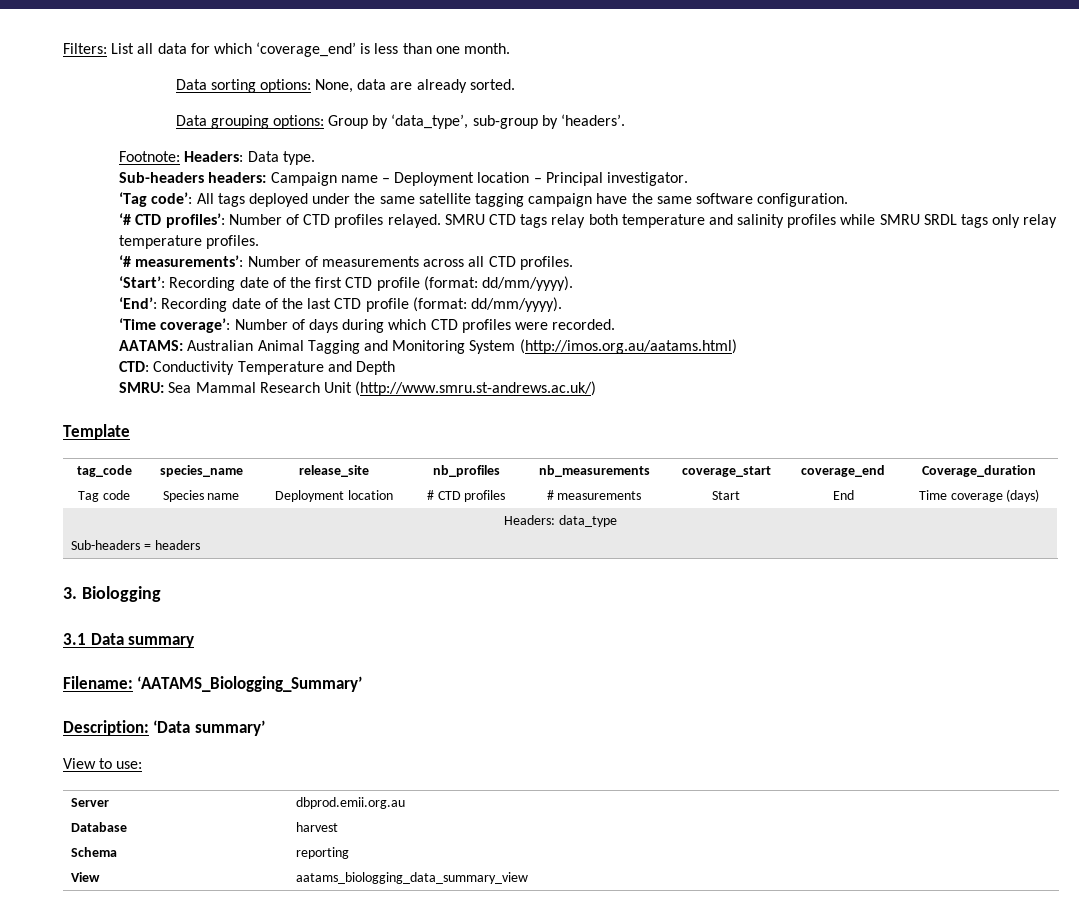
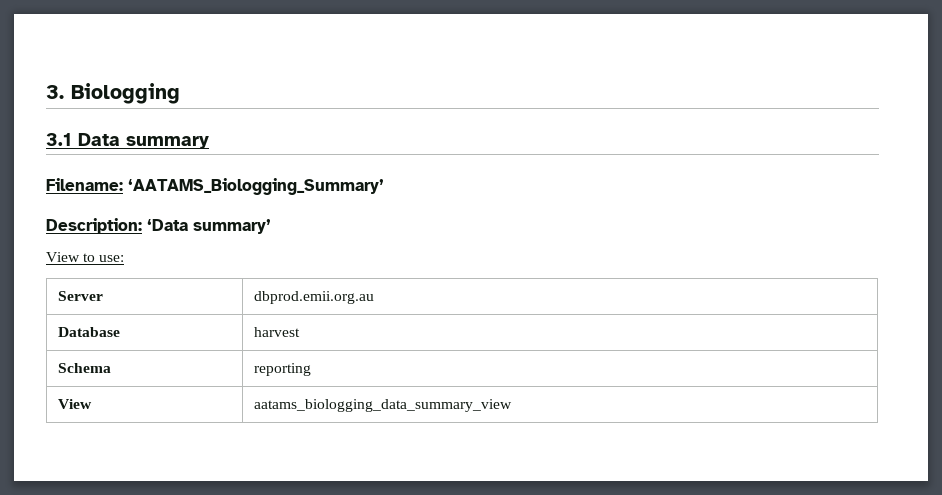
[63,42,511,57] [175,79,515,93] [175,114,626,129] [119,151,315,165] [119,172,688,186] [119,192,849,207] [119,213,1058,228] [119,235,260,249] [119,255,573,270] [119,276,573,291] [119,297,562,312] [119,318,616,333] [119,339,737,354] [119,361,396,375] [119,381,597,396] [63,424,130,440] [76,465,132,477] [159,465,243,477] [299,465,369,477] [432,465,500,477] [538,465,650,477] [681,466,771,477] [801,465,885,477] [922,465,1036,477] [78,490,130,502] [162,490,240,502] [275,490,393,502] [426,490,506,502] [546,490,642,500] [712,491,740,500] [832,490,854,500] [918,489,1040,502] [504,515,617,527] [70,540,200,550] Filters: List all data for which ‘coverage_end’ is less than one month. // Data sorting options: None, data are already sorted. // Data grouping options: Group by ‘data_type’, sub-group by ‘headers’. // Footnote: Headers: Data type. // Sub-headers headers: Campaign name – Deployment location – Principal investigator. // ‘Tag code’: All tags deployed under the same satellite tagging campaign have the same software configuration. // ‘# CTD profiles’: Number of CTD profiles relayed. SMRU CTD tags relay both temperature and salinity profiles while SMRU SRDL tags only relay temperature profiles. // ‘# measurements’: Number of measurements across all CTD profiles. // ‘Start’: Recording date of the first CTD profile (format: dd/mm/yyyy). // ‘End’: Recording date of the last CTD profile (format: dd/mm/yyyy). // ‘Time coverage’: Number of days during which CTD profiles were recorded. // AATAMS: Australian Animal Tagging and Monitoring System (http://imos.org.au/aatams.html) // CTD: Conductivity Temperature and Depth // SMRU: Sea Mammal Research Unit (http://www.smru.st-andrews.ac.uk/) // Template // tag_code | species_name | release_site | nb_profiles | nb_measurements | coverage_start | coverage_end | Coverage_duration // Tag code | Species name | Deployment location | # CTD profiles | # measurements | Start | End | Time coverage (days) // Headers: data_type // Sub-headers = headers // -> (46, 92) none

